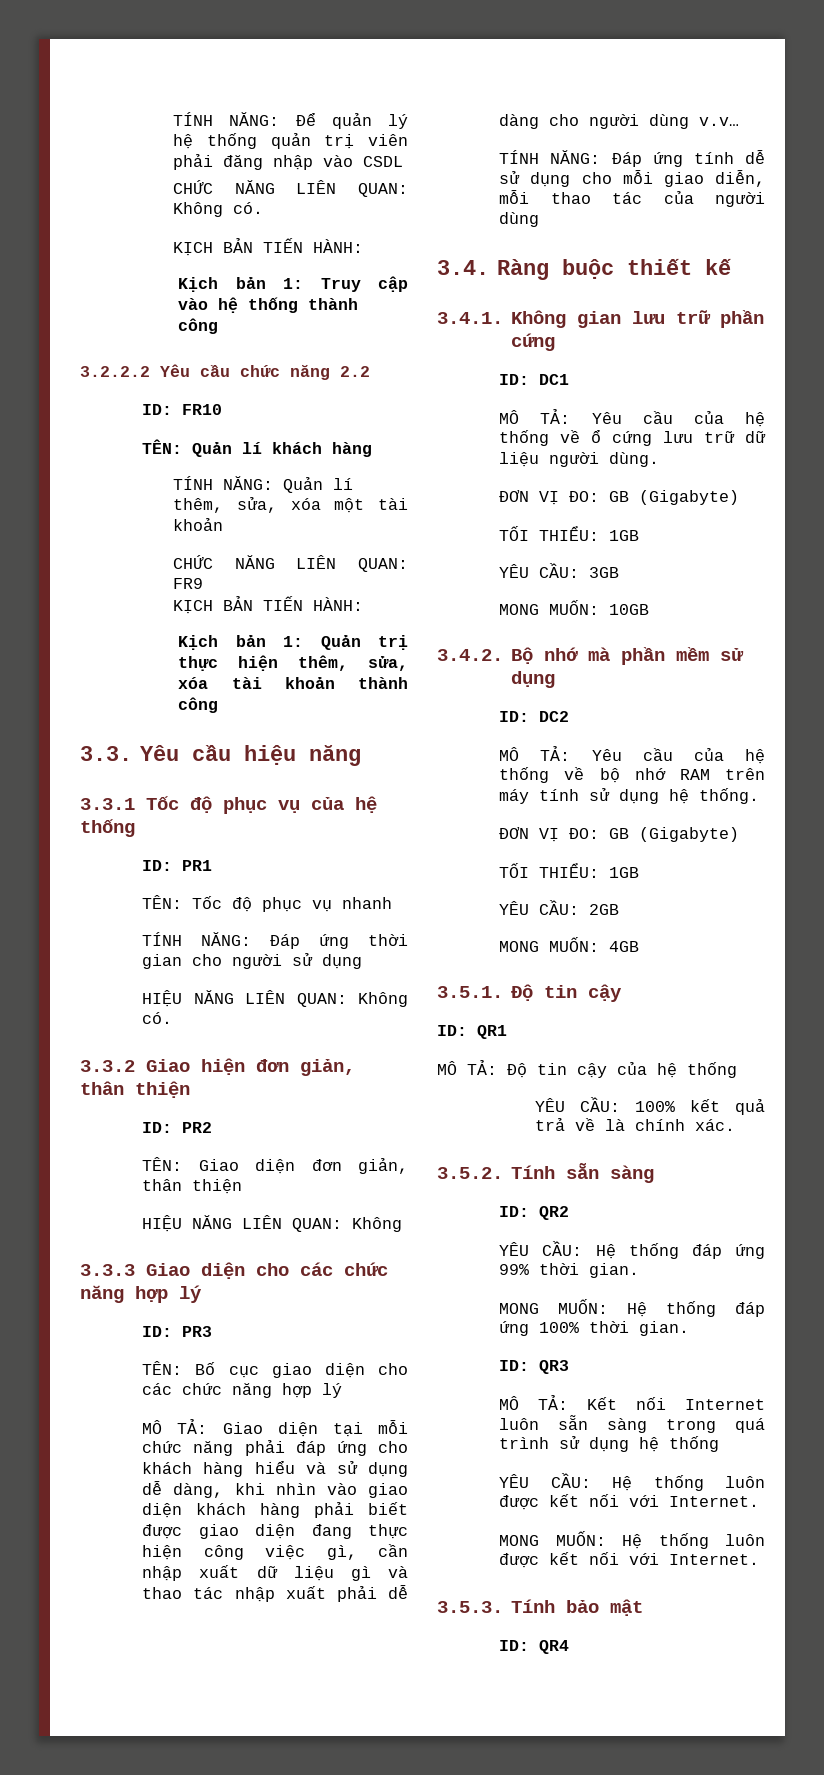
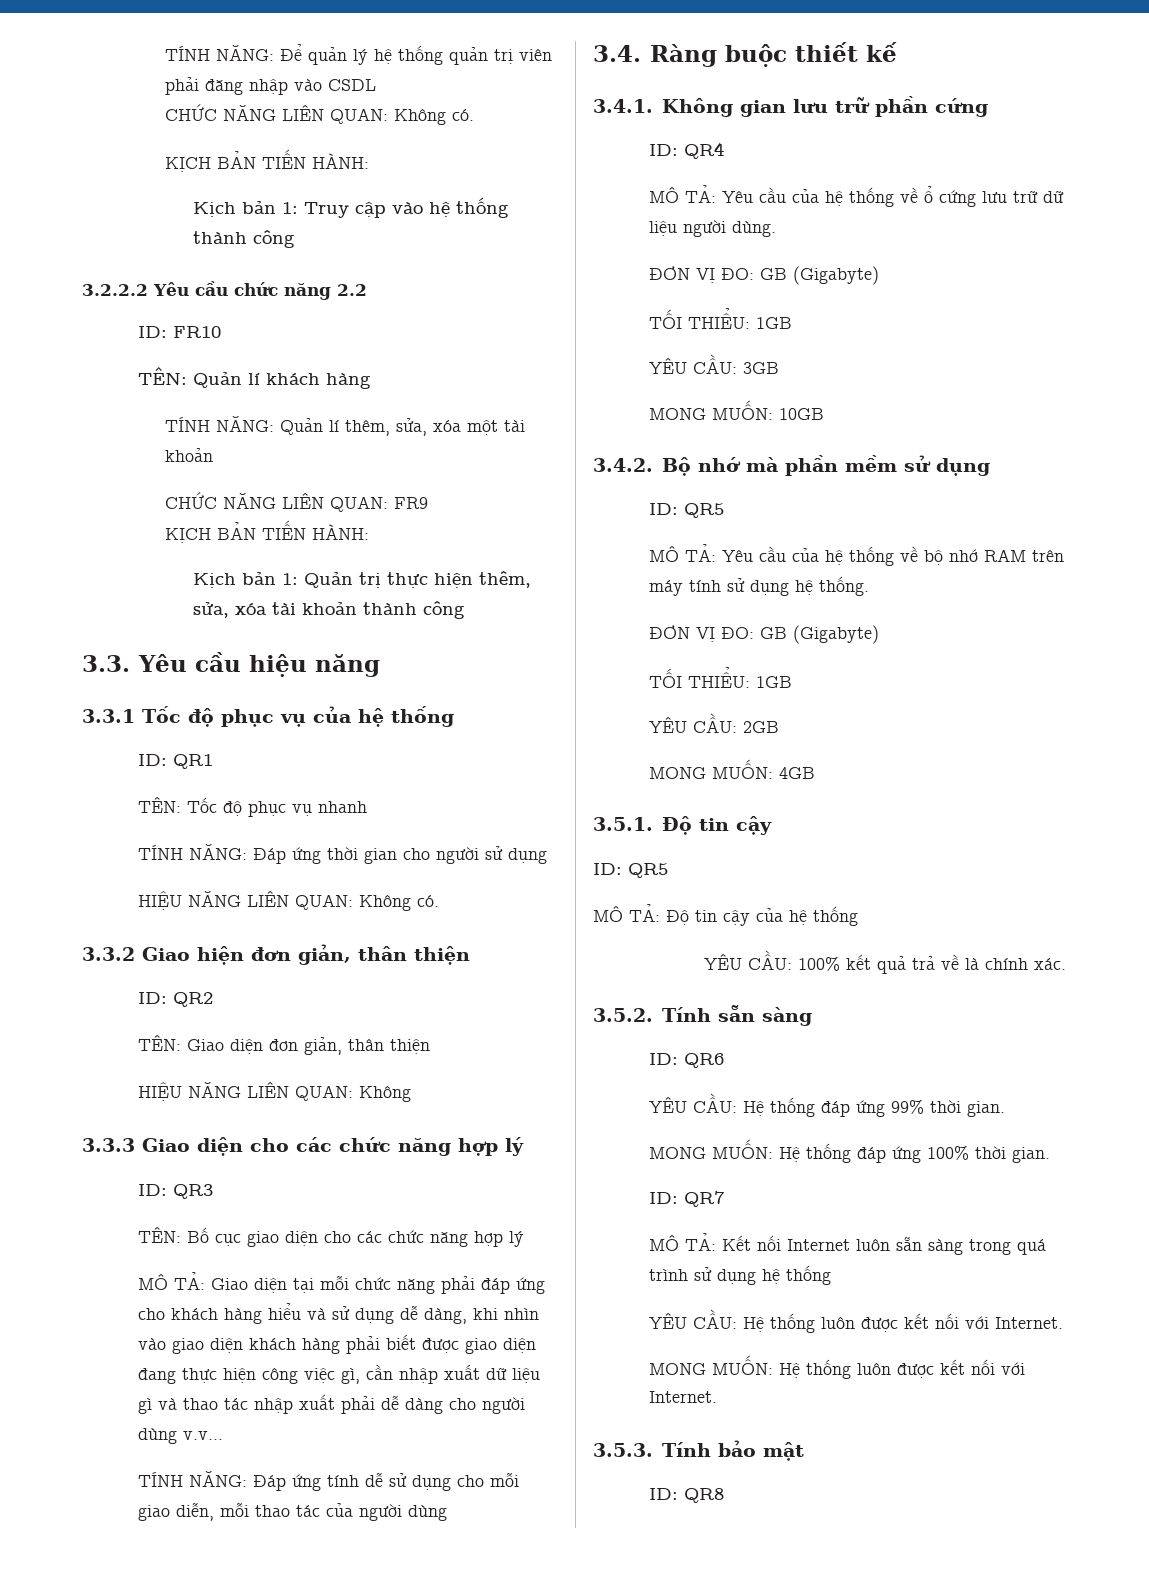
[182,860,213,871] PR1 -> [172,754,213,769] QR1
[182,1122,213,1133] PR2 -> [172,992,213,1007] QR2
[182,1326,213,1337] PR3 -> [172,1184,213,1199] QR3
[539,374,570,385] DC1 -> [683,142,724,159] QR4
[539,711,570,722] DC2 -> [683,503,724,518] QR5
[477,1025,507,1039] QR1 -> [628,863,668,878] QR5
[539,1206,570,1220] QR2 -> [683,1053,724,1068] QR6
[539,1360,570,1374] QR3 -> [683,1191,725,1207] QR7
[539,1640,570,1654] QR4 -> [683,1488,724,1503] QR8

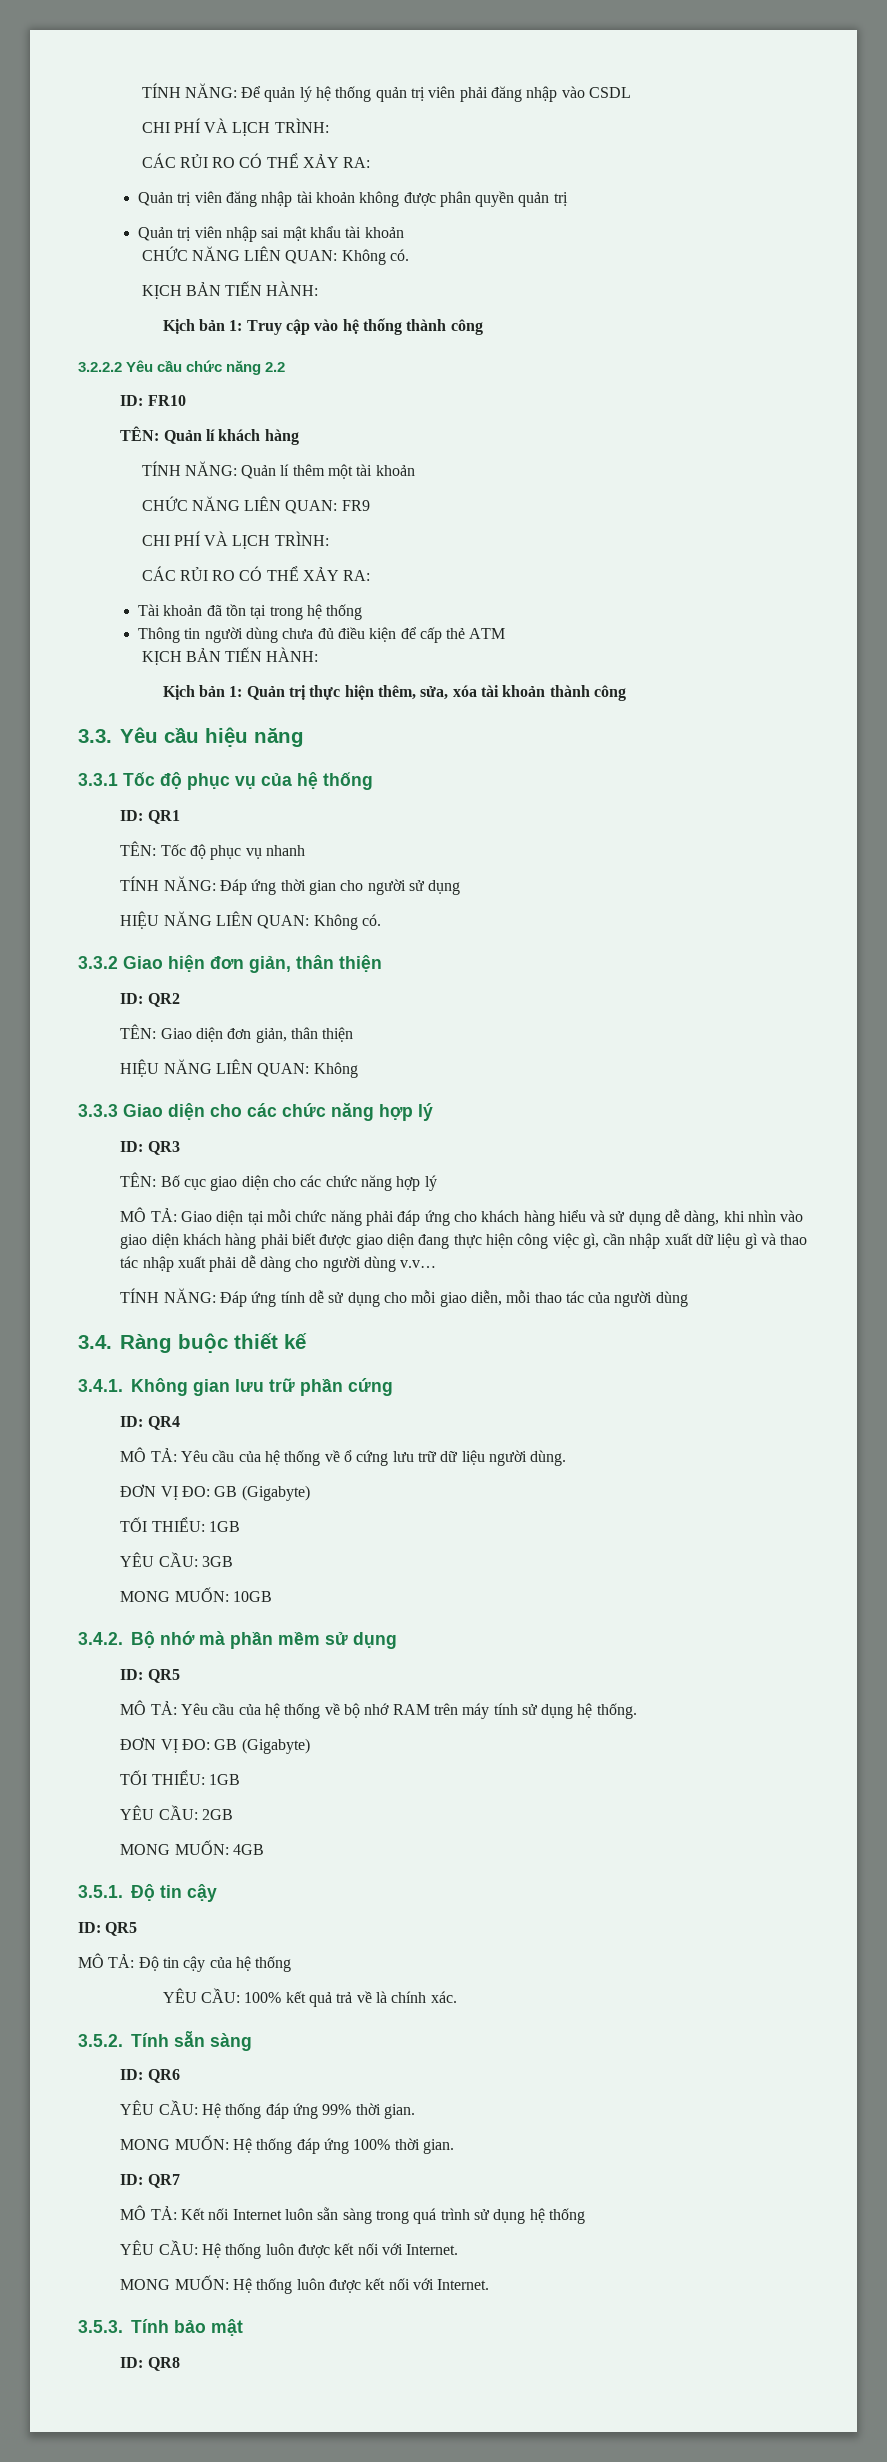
(377, 85) none -> [141,118,329,136] [141,153,371,168] [137,191,568,207] [137,226,404,242] // CHI PHÍ VÀ LỊCH TRÌNH: // CÁC RỦI RO CÓ THỂ XẢY RA: // Quản trị viên đăng nhập tài khoản không được phân quyền quản trị // Quản trị viên nhập sai mật khẩu tài khoản
[345,418,462,436] thêm, sửa, xóa -> [292,464,325,476] thêm
(429, 503) none -> [141,531,329,549] [141,566,371,581] [137,604,363,620] [137,627,506,643] // CHI PHÍ VÀ LỊCH TRÌNH: // CÁC RỦI RO CÓ THỂ XẢY RA: // Tài khoản đã tồn tại trong hệ thống // Thông tin người dùng chưa đủ điều kiện để cấp thẻ ATM

